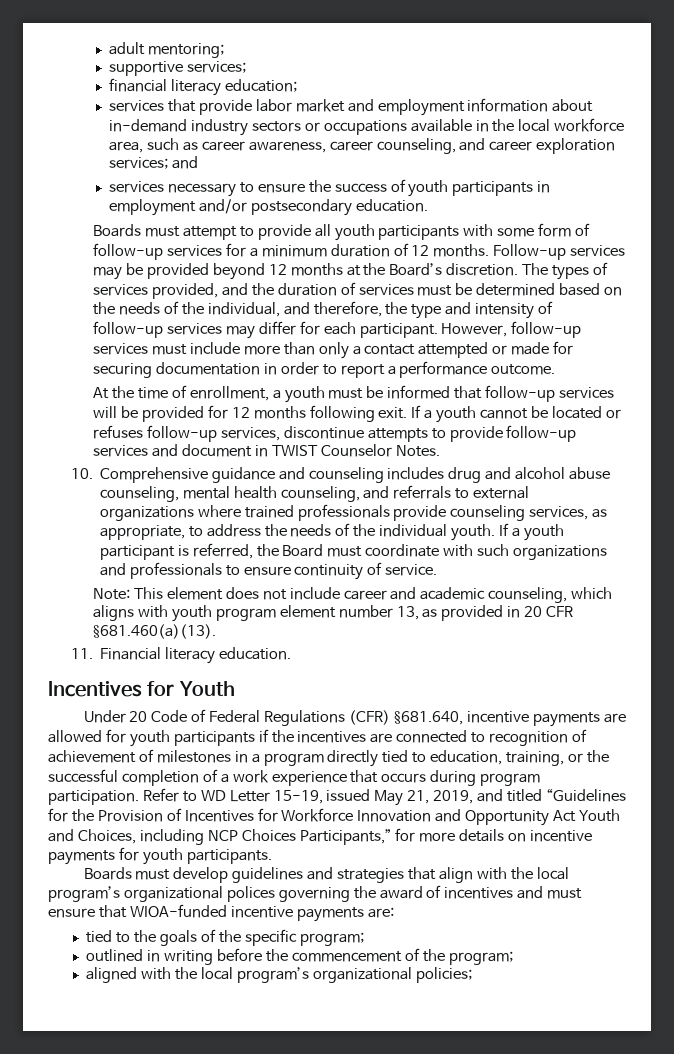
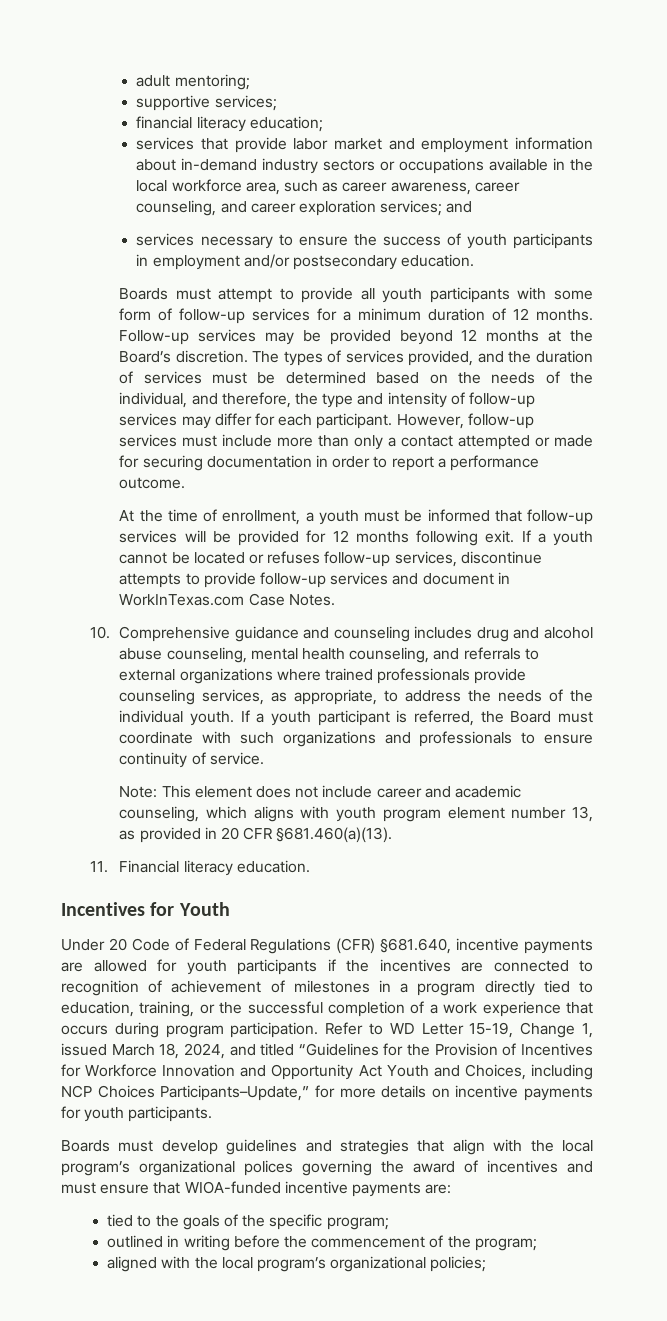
[271,444,392,457] TWIST Counselor -> [119,593,285,606] WorkInTexas.com Case
[326,789,474,806] issued May 21, 2019, -> [520,1022,593,1038] [61,1043,225,1059] Change 1, issued March 18, 2024,
[299,829,392,845] Participants,” -> [160,1085,310,1101] Participants–Update,”

